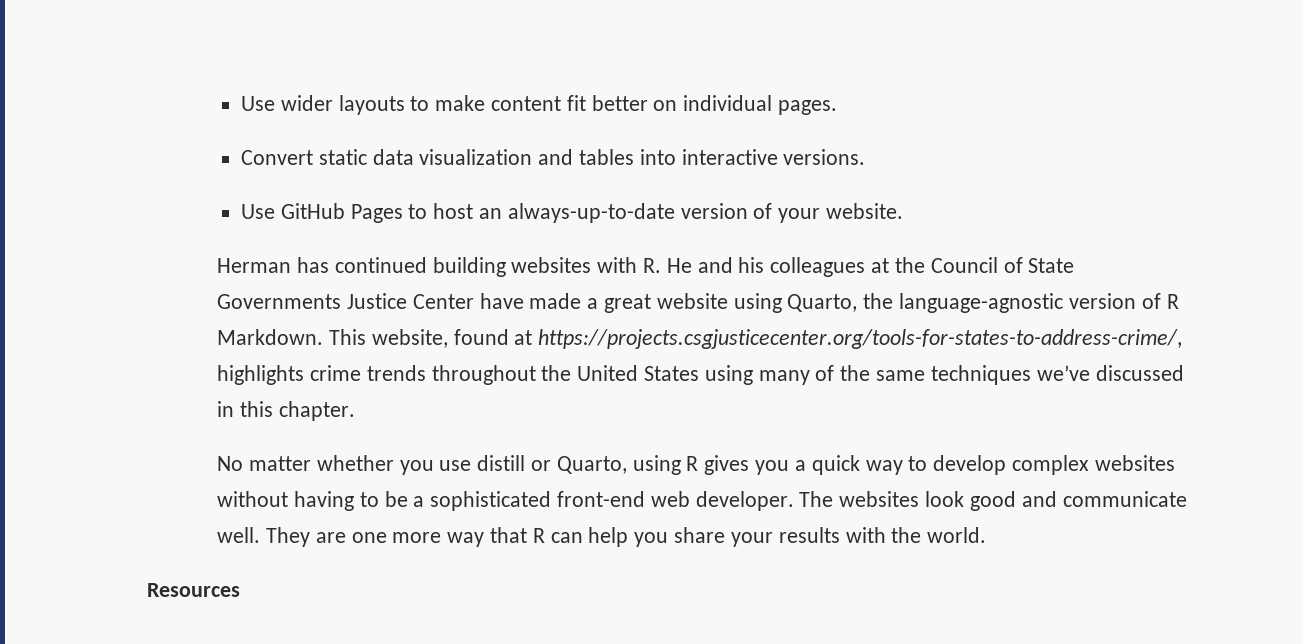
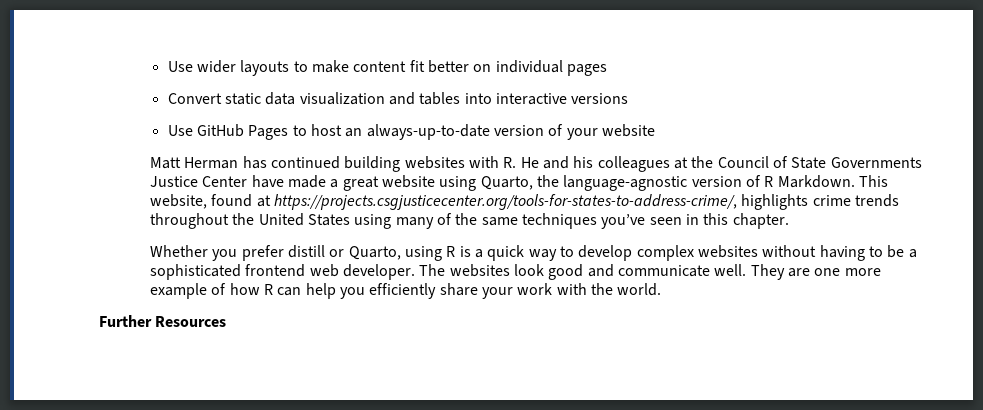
[777,100,837,115] pages. -> [566,64,607,76] pages
[783,149,866,165] versions. -> [571,93,629,104] versions
[825,203,903,219] website. // -> [601,124,655,137] [150,157,182,169] website // Matt
[1036,365,1184,381] we’ve discussed -> [601,214,682,229] you’ve seen
[217,455,472,475] No matter whether you use -> [150,245,284,261] Whether you prefer
[704,455,790,475] gives you -> [459,246,471,257] is
[557,491,646,507] front-end -> [245,264,306,277] frontend
[447,527,528,547] way that -> [150,283,260,299] example of how
(669, 539) none -> [369,283,437,299] efficiently
[778,527,840,543] results -> [517,283,553,295] work
(987, 535) none -> [98,315,152,327] Further

